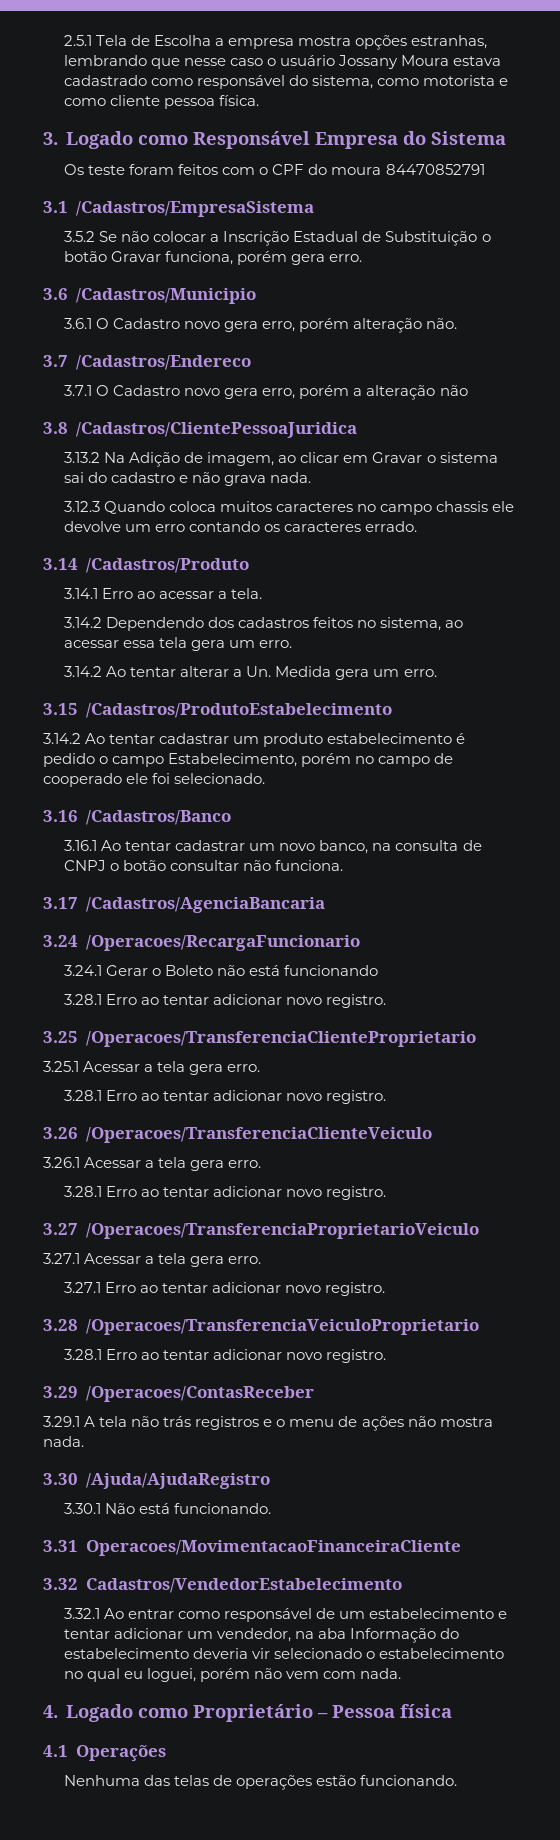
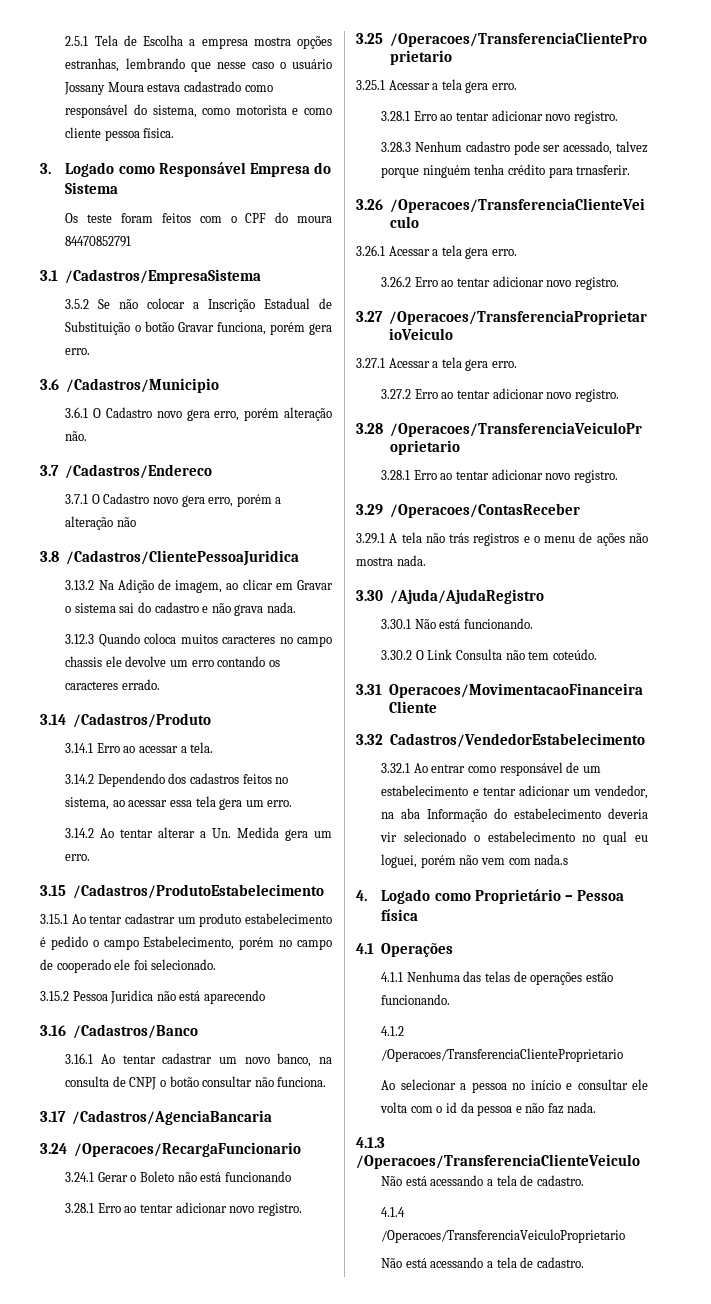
[43,733,81,744] 3.14.2 -> [40,914,68,924] 3.15.1
(266, 778) none -> [40,990,265,1004] // 3.15.2 Pessoa Juridica não está aparecendo
(387, 1097) none -> [381,141,648,155] [381,164,631,178] // 3.28.3 Nenhum cadastro pode ser acessado, talvez porque ninguém tenha crédito para trnasferir.
[64,1186,103,1197] 3.28.1 -> [381,276,412,287] 3.26.2
[64,1282,102,1293] 3.27.1 -> [381,389,412,399] 3.27.2
(272, 1508) none -> [381,649,597,660] // 3.30.2 O Link Consulta não tem coteúdo.
[360,1668,402,1679] nada. -> [534,854,569,865] nada.s
(166, 1753) none -> [381,972,404,982] 4.1.1
(458, 1780) none -> [381,1026,405,1036] [381,1048,624,1062] [381,1079,648,1093] [380,1102,597,1116] [356,1137,385,1148] [356,1154,640,1169] [381,1175,584,1186] [381,1207,406,1217] [381,1229,626,1243] [381,1257,584,1268] // 4.1.2 /Operacoes/TransferenciaClienteProprietario // Ao selecionar a pessoa no início e consultar ele volta com o id da pessoa e não faz nada. // 4.1.3 /Operacoes/TransferenciaClienteVeiculo // Não está acessando a tela de cadastro. // 4.1.4 /Operacoes/TransferenciaVeiculoProprietario // Não está acessando a tela de cadastro.

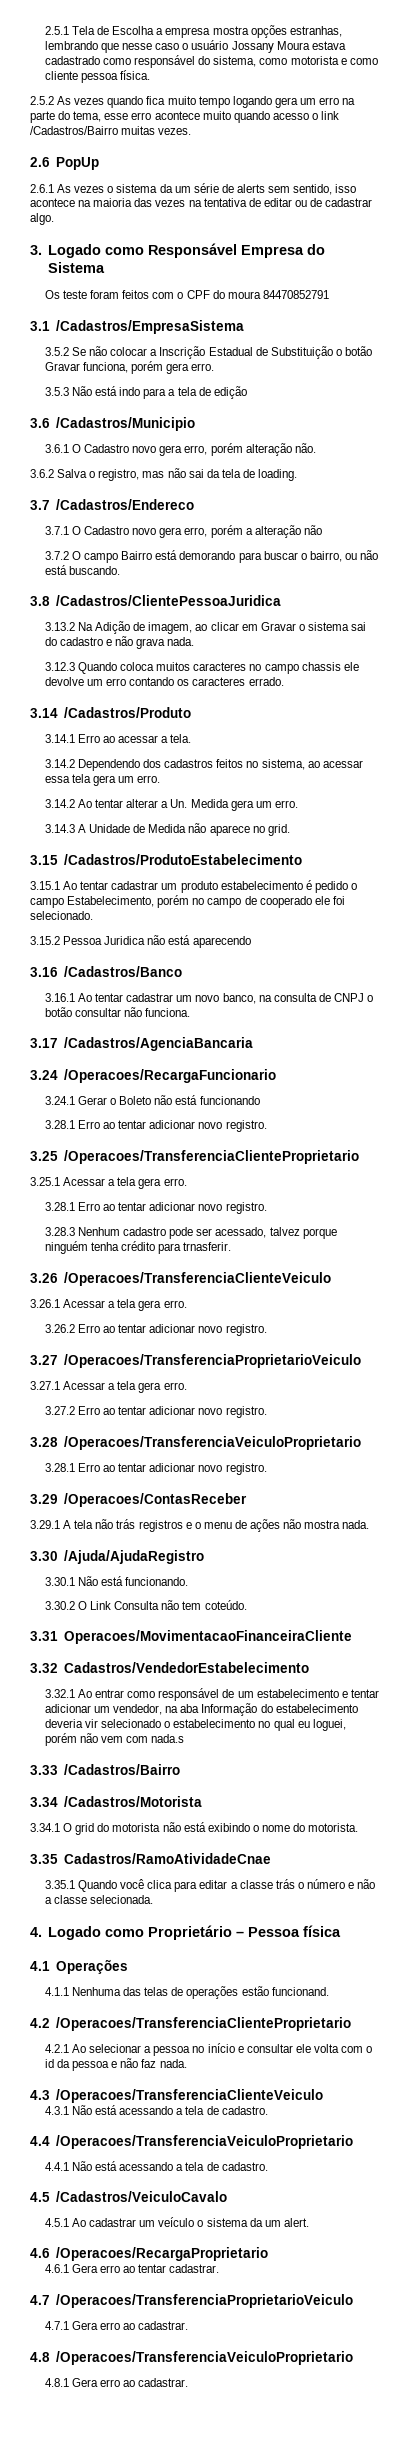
(175, 133) none -> [30,96,356,108] [30,111,340,123] [30,126,192,135] [30,157,99,170] [30,183,357,195] [30,198,373,207] [30,213,54,225] // 2.5.2 As vezes quando fica muito tempo logando gera um erro na parte do tema, esse erro acontece muito quando acesso o link /Cadastros/Bairro muitas vezes. // 2.6 PopUp // 2.6.1 As vezes o sistema da um série de alerts sem sentido, isso acontece na maioria das vezes na tentativa de editar ou de cadastrar algo.
(91, 351) none -> [44,386,247,399] // 3.5.3 Não está indo para a tela de edição
(88, 436) none -> [30,468,298,481] // 3.6.2 Salva o registro, mas não sai da tela de loading.
(136, 522) none -> [44,550,379,563] [44,565,120,575] // 3.7.2 O campo Bairro está demorando para buscar o bairro, ou não está buscando.
(91, 857) none -> [44,823,290,836] // 3.14.3 A Unidade de Medida não aparece no grid.
(569, 859) none -> [30,1764,180,1775] [30,1796,202,1807] [30,1822,359,1835] [30,1853,271,1864] [44,1879,376,1892] [44,1895,154,1904] // 3.33 /Cadastros/Bairro // 3.34 /Cadastros/Motorista // 3.34.1 O grid do motorista não está exibindo o nome do motorista. // 3.35 Cadastros/RamoAtividadeCnae // 3.35.1 Quando você clica para editar a classe trás o número e não a classe selecionada.
[381,994,451,1005] [381,1026,405,1036] [381,1048,624,1062] funcionando. // 4.1.2 /Operacoes/TransferenciaClienteProprietario // -> [271,1987,329,1996] [30,2017,351,2031] [44,2044,69,2053] funcionand. // 4.2 /Operacoes/TransferenciaClienteProprietario // 4.2.1
[356,1137,385,1148] [356,1154,640,1169] [381,1175,584,1186] [381,1207,406,1217] [381,1229,626,1243] [381,1257,584,1268] 4.1.3 /Operacoes/TransferenciaClienteVeiculo // Não está acessando a tela de cadastro. // 4.1.4 /Operacoes/TransferenciaVeiculoProprietario // Não está acessando a tela de cadastro. -> [30,2089,323,2103] [44,2105,268,2115] [30,2135,353,2149] [44,2161,268,2171] [30,2191,227,2202] [44,2217,309,2227] [30,2247,268,2261] [44,2264,220,2273] [30,2294,353,2308] [44,2321,189,2330] [30,2351,353,2365] [44,2378,189,2387] 4.3 /Operacoes/TransferenciaClienteVeiculo // 4.3.1 Não está acessando a tela de cadastro. // 4.4 /Operacoes/TransferenciaVeiculoProprietario // 4.4.1 Não está acessando a tela de cadastro. // 4.5 /Cadastros/VeiculoCavalo // 4.5.1 Ao cadastrar um veículo o sistema da um alert. // 4.6 /Operacoes/RecargaProprietario // 4.6.1 Gera erro ao tentar cadastrar. // 4.7 /Operacoes/TransferenciaProprietarioVeiculo // 4.7.1 Gera erro ao cadastrar. // 4.8 /Operacoes/TransferenciaVeiculoProprietario // 4.8.1 Gera erro ao cadastrar.

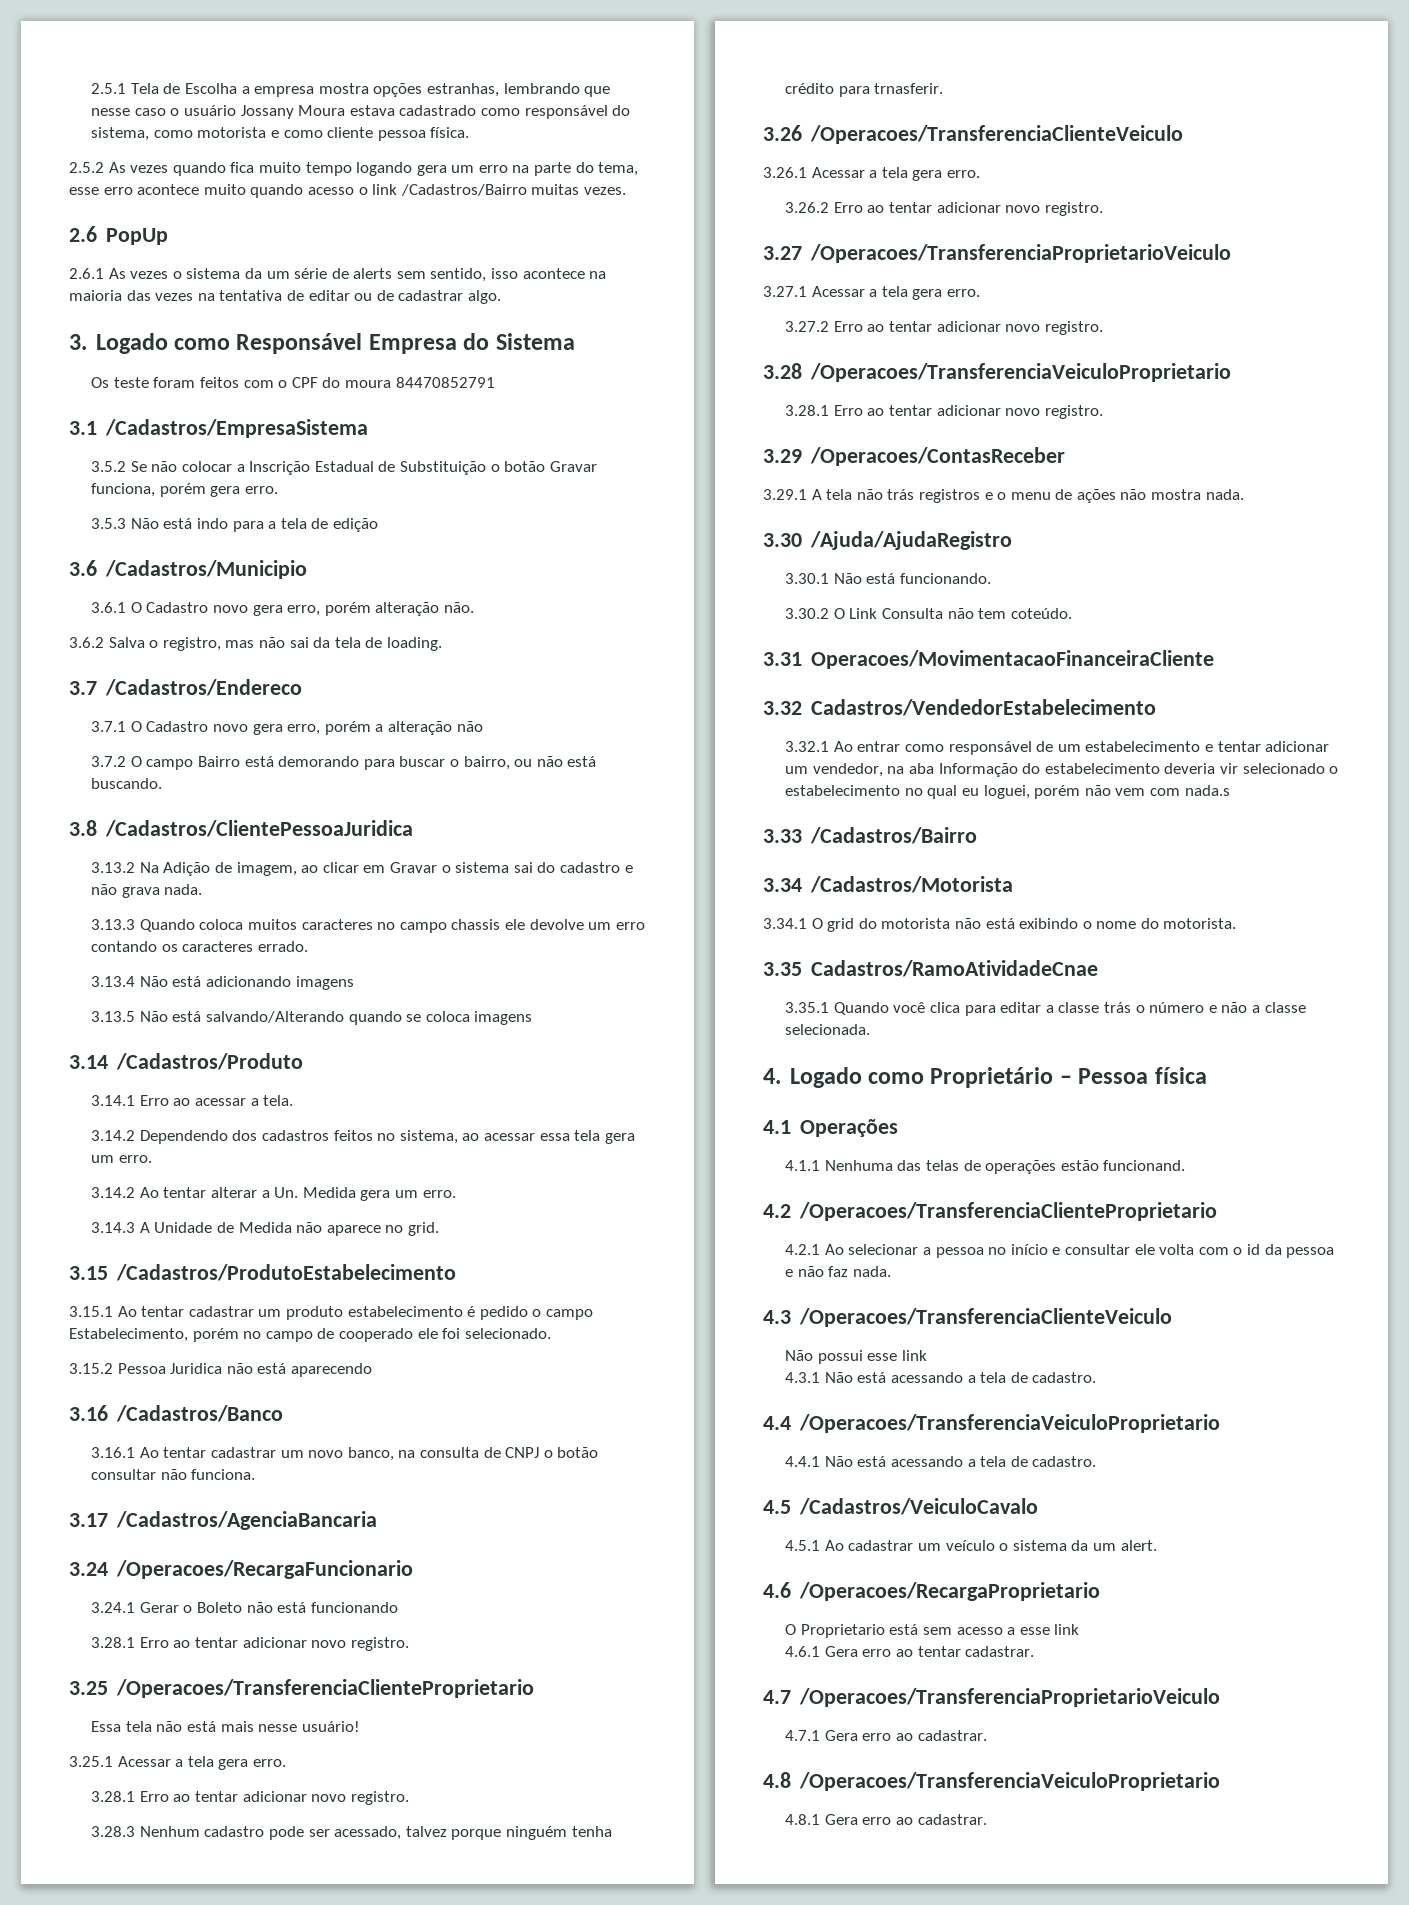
[44,662,75,671] 3.12.3 -> [91,919,136,930] 3.13.3
(284, 681) none -> [91,976,354,990] [91,1011,533,1025] // 3.13.4 Não está adicionando imagens // 3.13.5 Não está salvando/Alterando quando se coloca imagens
(359, 1157) none -> [91,1721,360,1732] // Essa tela não está mais nesse usuário!
(323, 2096) none -> [785,1350,928,1364] // Não possui esse link
(268, 2254) none -> [785,1624,1080,1638] // O Proprietario está sem acesso a esse link

